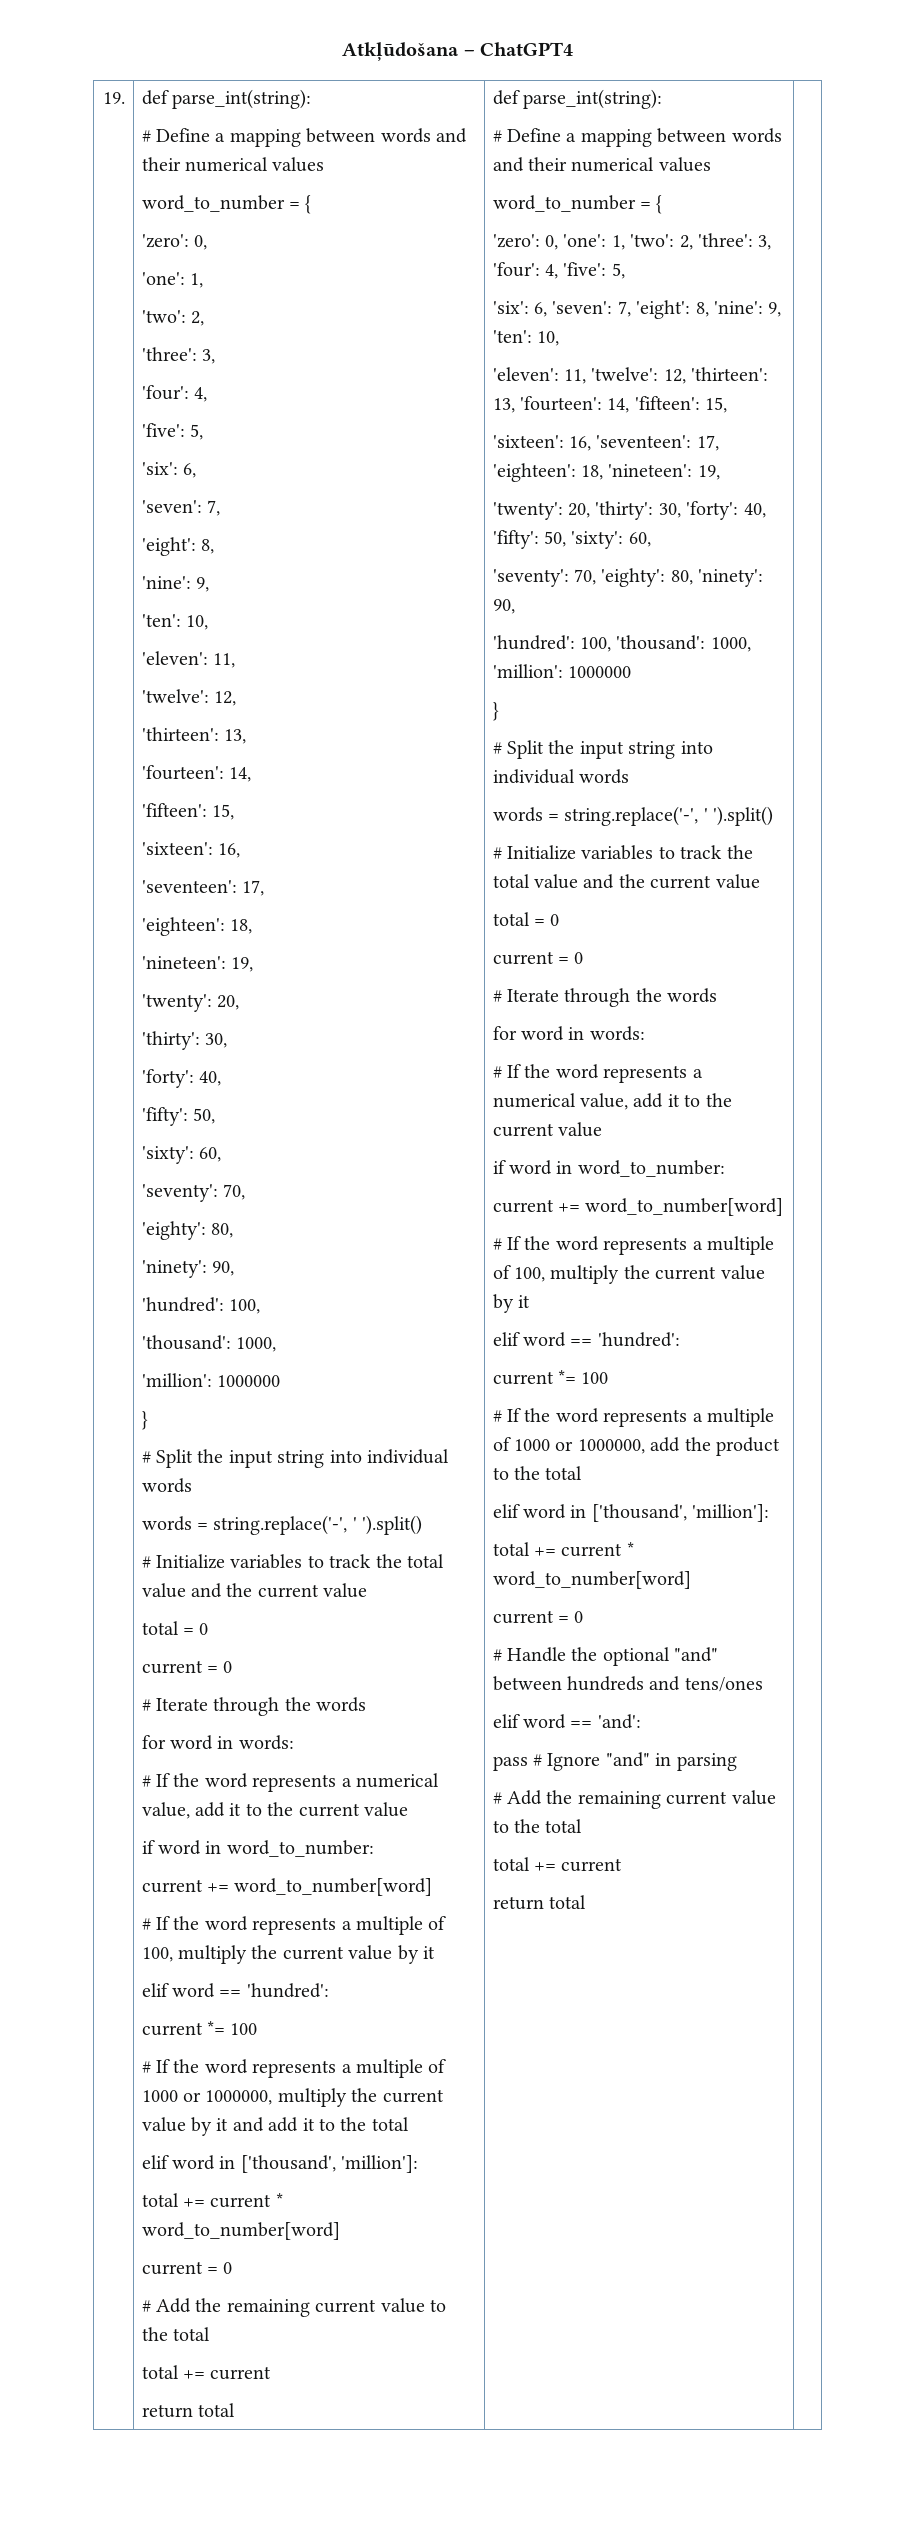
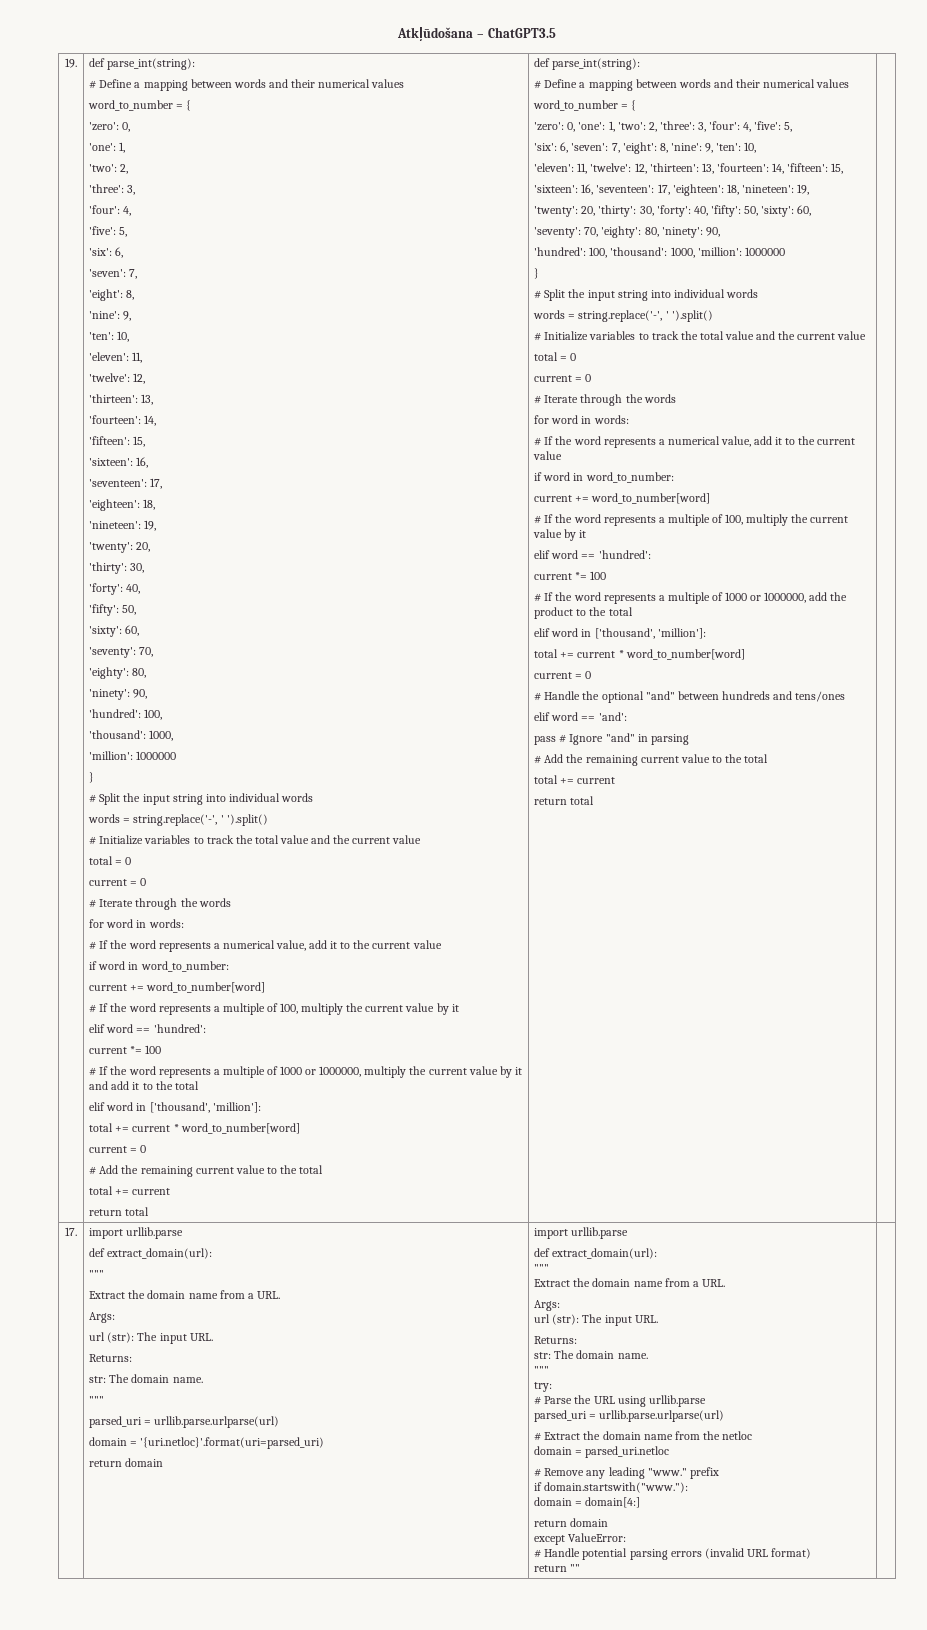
[479,42,573,56] ChatGPT4 -> [487,27,556,38] ChatGPT3.5
(587, 1902) none -> [65,1227,77,1236] [89,1227,184,1239] [89,1248,213,1259] [89,1270,105,1278] [89,1290,280,1299] [89,1312,116,1323] [89,1332,213,1344] [89,1354,133,1362] [89,1374,203,1383] [89,1396,105,1404] [89,1416,280,1428] [89,1437,325,1449] [89,1458,164,1467] [534,1227,629,1239] [534,1248,658,1259] [534,1264,550,1272] [534,1278,725,1287] [534,1300,561,1311] [534,1314,658,1326] [534,1336,578,1344] [534,1350,648,1359] [534,1366,550,1374] [534,1382,553,1392] [534,1395,706,1407] [534,1410,725,1422] [534,1431,752,1441] [534,1446,670,1458] [534,1467,719,1479] [534,1482,689,1493] [534,1497,641,1508] [534,1518,609,1527] [534,1533,627,1545] [534,1548,811,1560] [534,1564,581,1572] // 17. | import urllib.parse // def extract_domain(url): // """ // Extract the domain name from a URL. // Args: // url (str): The input URL. // Returns: // str: The domain name. // """ // parsed_uri = urllib.parse.urlparse(url) // domain = '{uri.netloc}'.format(uri=parsed_uri) // return domain | import urllib.parse // def extract_domain(url): // """ // Extract the domain name from a URL. // Args: // url (str): The input URL. // Returns: // str: The domain name. // """ // try: // # Parse the URL using urllib.parse // parsed_uri = urllib.parse.urlparse(url) // # Extract the domain name from the netloc // domain = parsed_uri.netloc // # Remove any leading "www." prefix // if domain.startswith("www."): // domain = domain[4:] // return domain // except ValueError: // # Handle potential parsing errors (invalid URL format) // return "" |

